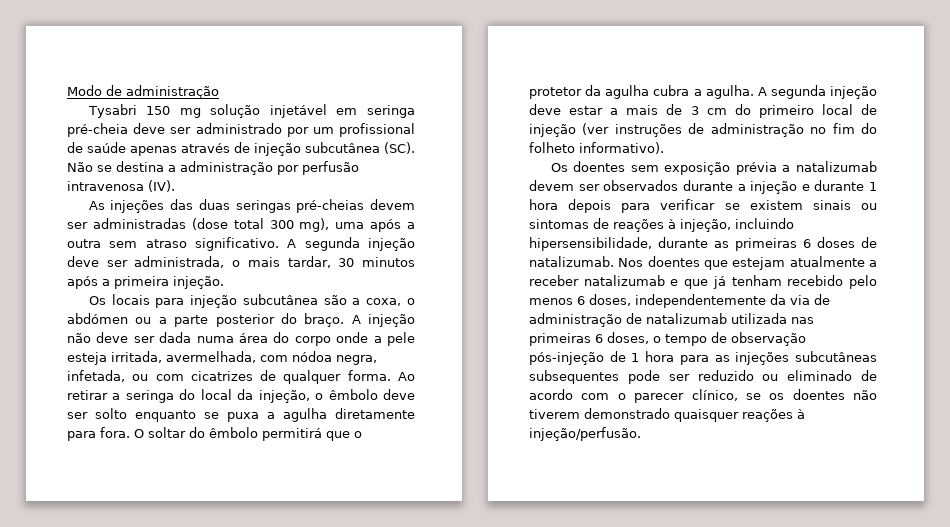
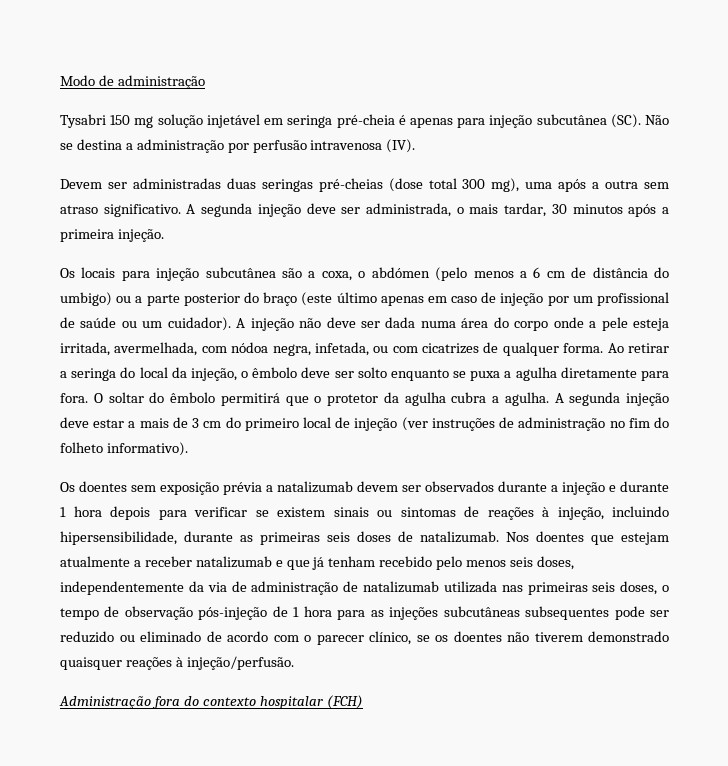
[133,123,415,137] [67,142,250,156] deve ser administrado por um profissional de saúde apenas através de -> [398,115,486,128] é apenas para
[88,199,415,213] [67,218,186,229] As injeções das duas seringas pré-cheias devem ser administradas -> [60,178,383,192] Devem ser administradas duas seringas pré-cheias
(128, 318) none -> [435,267,670,281] [60,292,112,306] (pelo menos a 6 cm de distância do umbigo)
[304,313,345,327] braço. -> [263,292,669,306] [60,317,231,331] braço (este último apenas em caso de injeção por um profissional de saúde ou um cuidador).
[803,239,811,248] 6 -> [327,532,350,542] seis
[577,296,585,305] 6 -> [510,557,534,567] seis
[595,334,603,343] 6 -> [592,582,616,592] seis
(641, 434) none -> [59,695,363,709] // Administração fora do contexto hospitalar (FCH)

